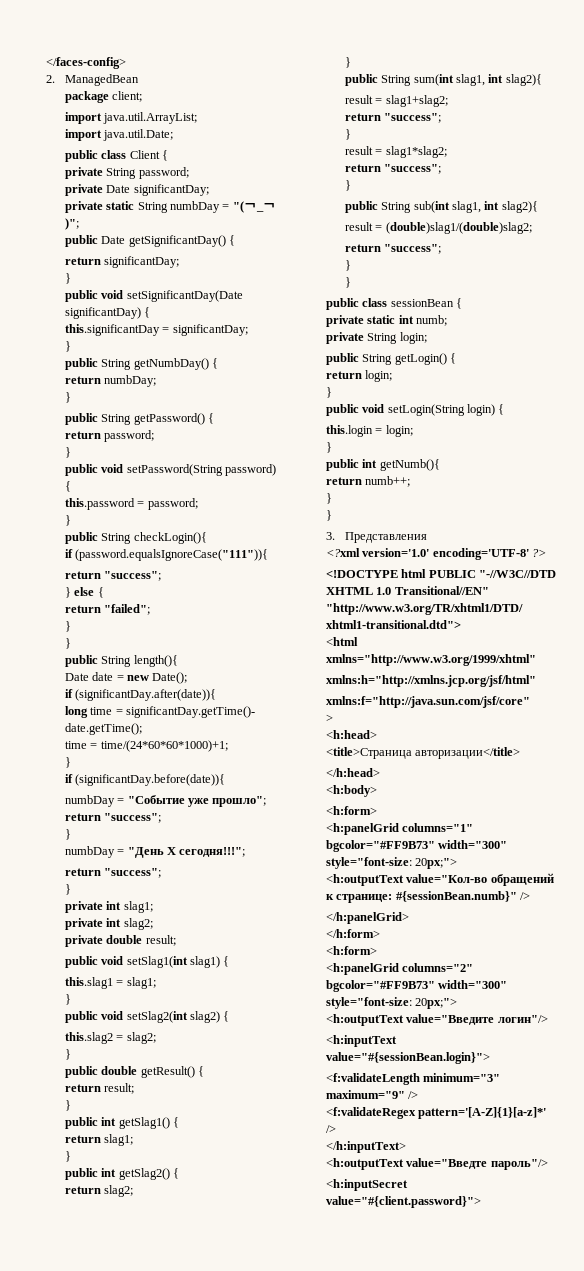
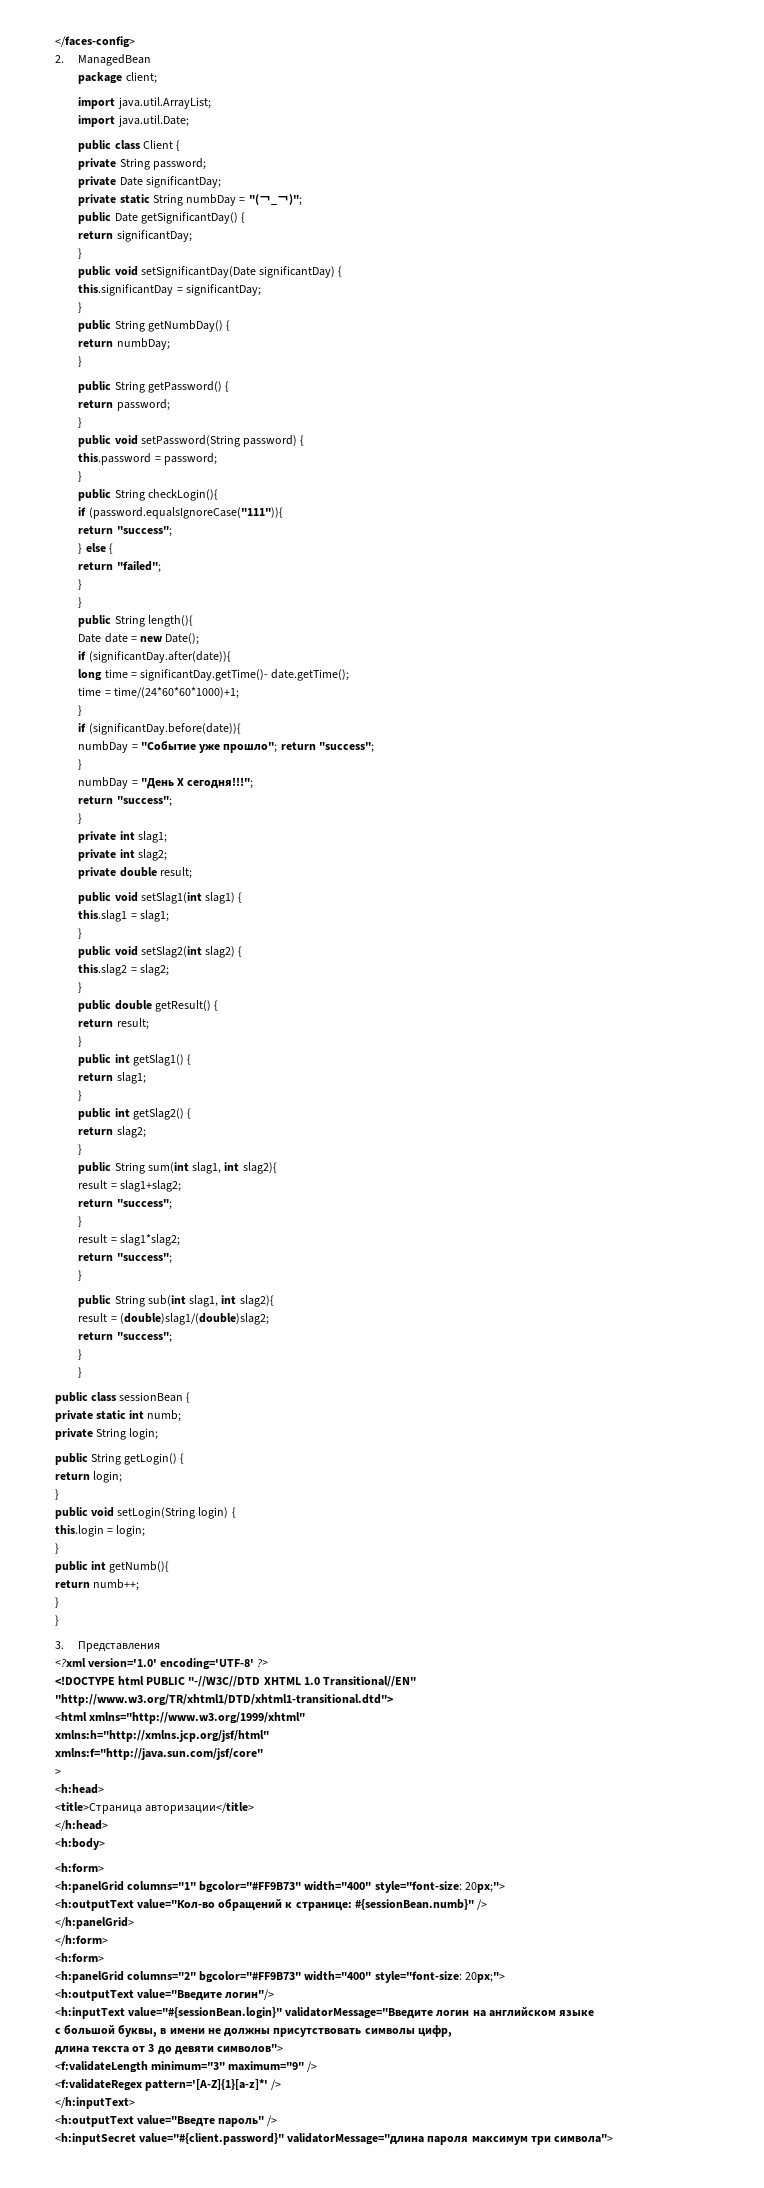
[438,840,508,849] width="300" -> [304,1881,372,1891] width="400"
[438,980,508,989] width="300" -> [304,1971,372,1981] width="400"
[325,1052,490,1064] value="#{sessionBean.login}"> -> [127,2006,595,2019] [54,2024,452,2037] [54,2044,284,2055] value="#{sessionBean.login}" validatorMessage="Введите логин на английском языке // с большой буквы, в имени не должны присутствовать символы цифр, // длина текста от 3 до девяти символов">
[490,1159,548,1170] пароль"/> -> [218,2115,278,2127] пароль" />
[325,1196,481,1208] value="#{client.password}"> -> [138,2133,614,2145] value="#{client.password}" validatorMessage="длина пароля максимум три символа">

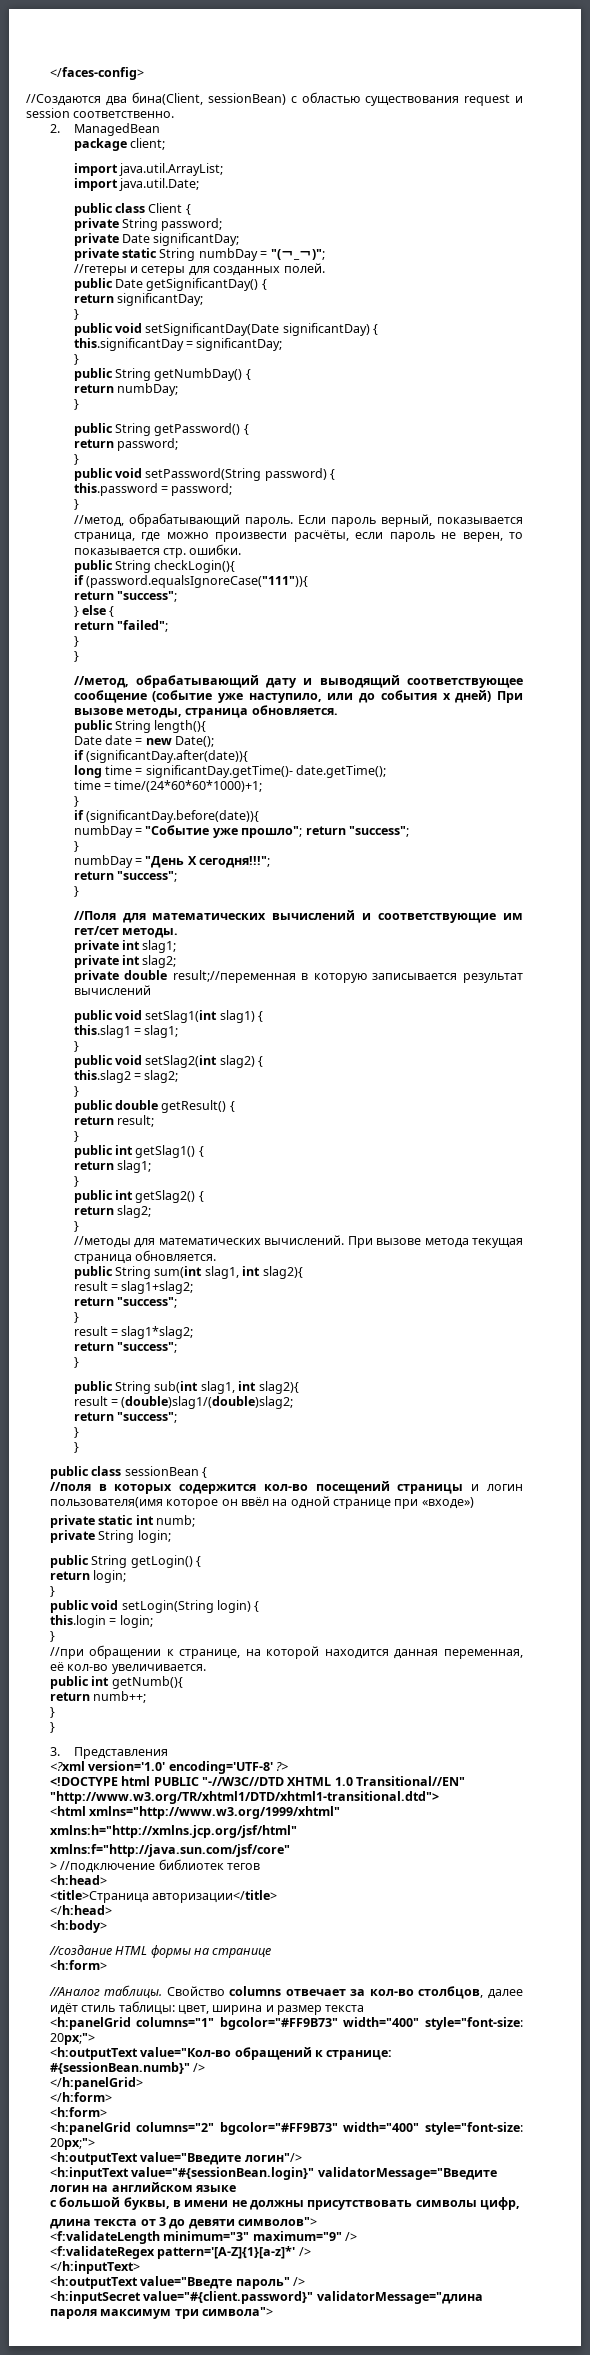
(135, 42) none -> [26,92,523,106] [26,108,175,118] // //Создаются два бина(Client, sessionBean) с областью существования request и session соответственно.
(302, 200) none -> [73,263,325,276] // //гетеры и сетеры для созданных полей.
(83, 476) none -> [73,513,523,527] [73,530,524,542] [73,544,242,558] // //метод, обрабатывающий пароль. Если пароль верный, показывается страница, где можно произвести расчёты, если пароль не верен, то показывается стр. ошибки.
(83, 602) none -> [73,675,523,688] [73,690,524,703] [73,705,338,718] // //метод, обрабатывающий дату и выводящий соответствующее сообщение (событие уже наступило, или до события х дней) При вызове методы, страница обновляется.
(83, 818) none -> [73,910,523,923] [73,926,179,938] // //Поля для математических вычислений и соответствующие им гет/сет методы.
[159,867,192,879] result; -> [172,970,523,983] [73,985,151,995] result;//переменная в которую записывается результат вычислений
(83, 1149) none -> [73,1235,523,1248] [73,1250,217,1264] // //методы для математических вычислений. При вызове метода текущая страница обновляется.
(191, 1397) none -> [49,1481,523,1494] [49,1496,474,1509] // //поля в которых содержится кол-во посещений страницы и логин пользователя(имя которое он ввёл на одной странице при «входе»)
(59, 1548) none -> [49,1645,523,1659] [49,1662,206,1674] // //при обращении к странице, на которой находится данная переменная, её кол-во увеличивается.
(61, 1772) none -> [60,1859,260,1873] //подключение библиотек тегов
[54,1863,104,1872] <h:form> -> [48,1945,272,1958] [49,1960,107,1970] [48,1985,523,1999] [49,2001,365,2015] //создание HTML формы на странице // <h:form> // //Аналог таблицы. Свойство columns отвечает за кол-во столбцов, далее идёт стиль таблицы: цвет, ширина и размер текста

